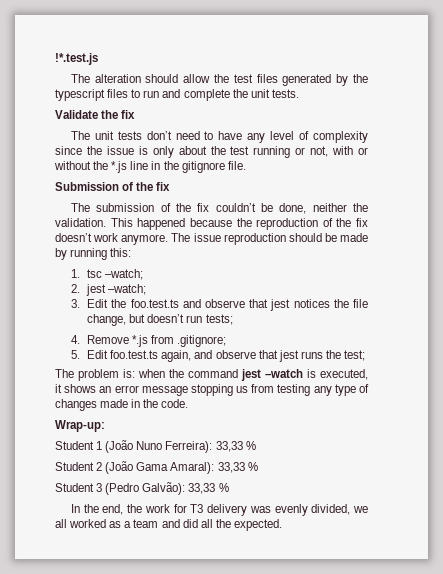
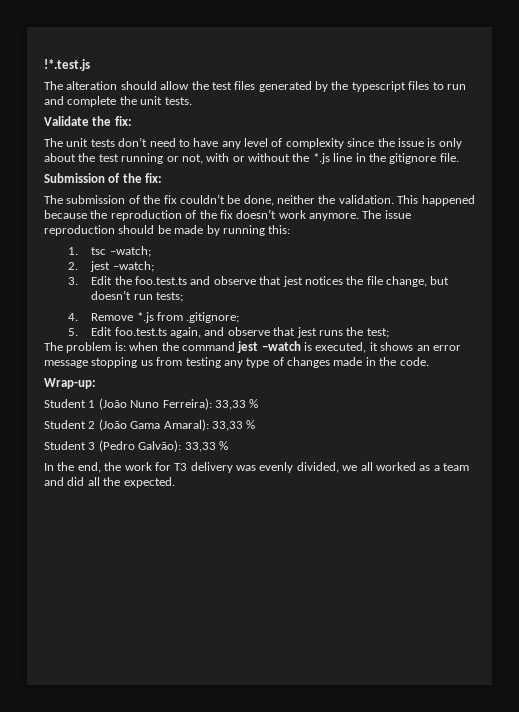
[121,110,136,119] fix -> [114,116,132,126] fix:
[156,182,171,191] fix -> [145,173,163,183] fix:

